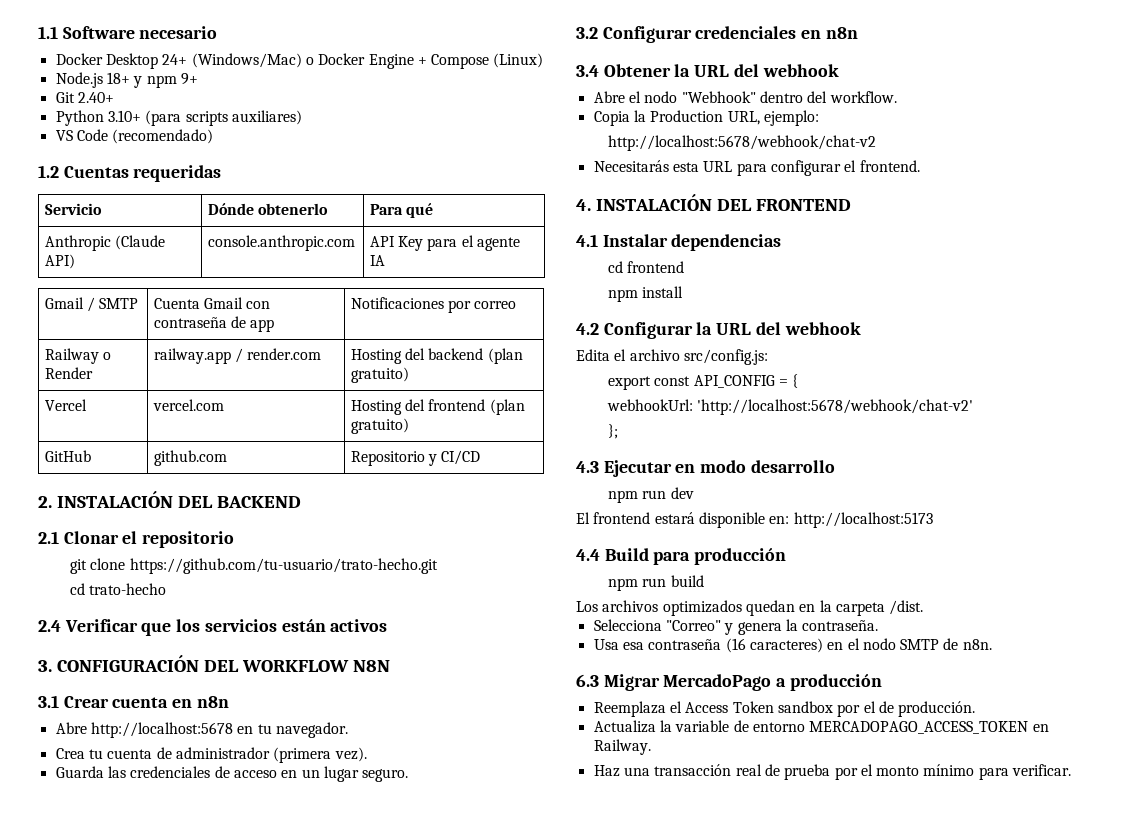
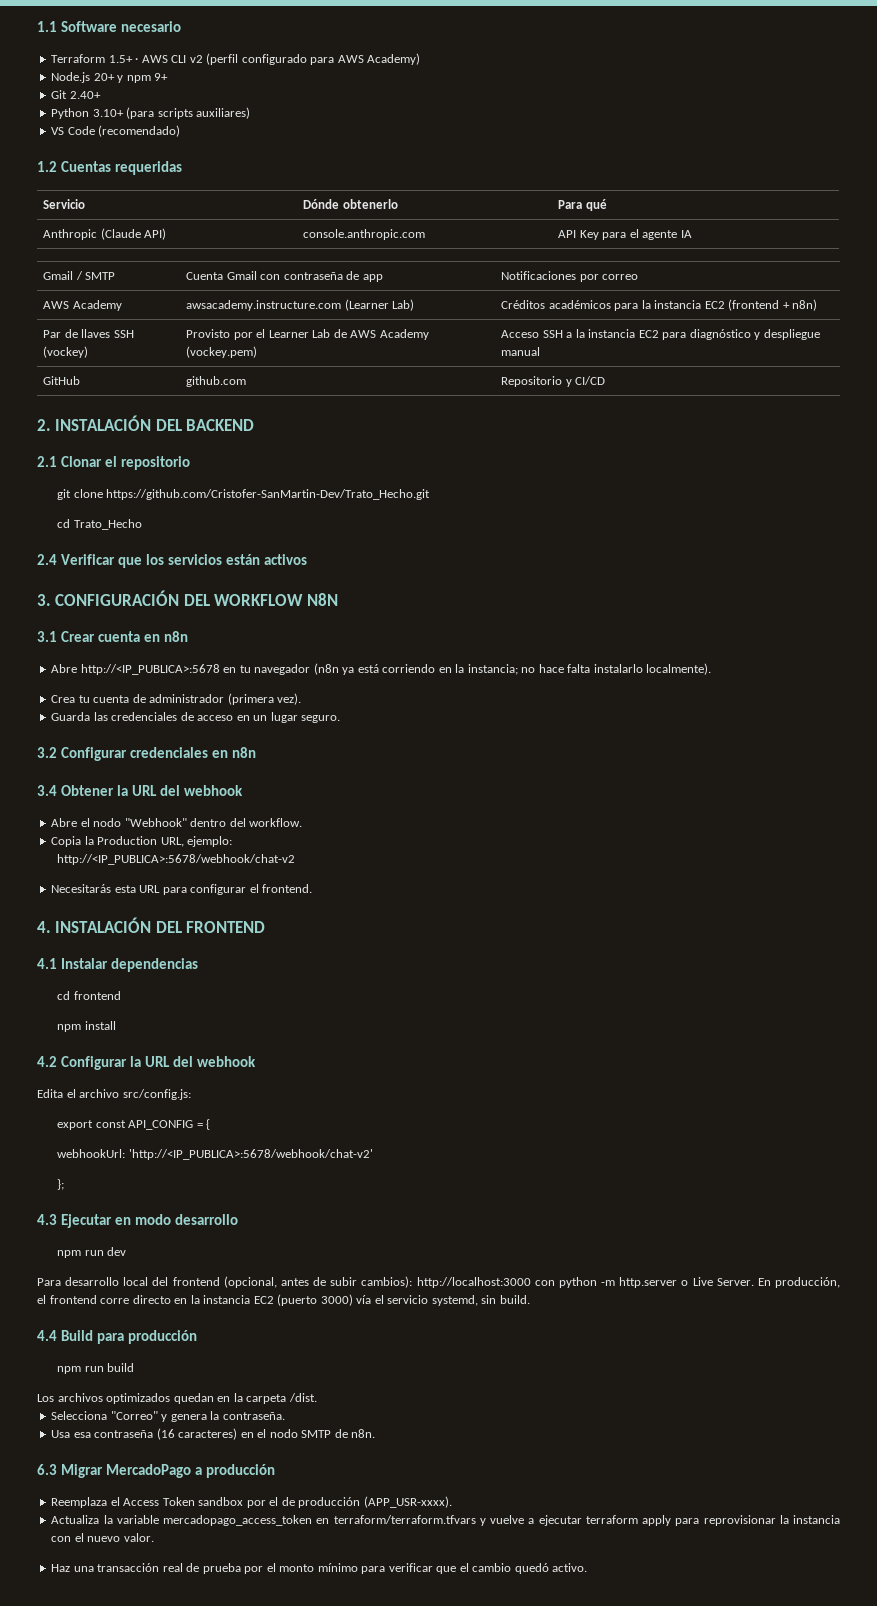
[55,53,544,69] Docker Desktop 24+ (Windows/Mac) o Docker Engine + Compose (Linux) -> [51,53,421,65] Terraform 1.5+ · AWS CLI v2 (perfil configurado para AWS Academy)
[106,72,130,84] 18+ -> [93,73,115,81] 20+
[44,348,112,364] [44,367,93,379] [153,348,322,364] [350,348,523,364] [350,367,409,383] [44,399,87,411] [152,399,224,411] [350,399,525,415] [350,418,409,434] Railway o Render | railway.app / render.com | Hosting del backend (plan gratuito) // Vercel | vercel.com | Hosting del frontend (plan gratuito) -> [43,300,122,311] [186,299,415,311] [501,299,818,311] [43,329,134,338] [43,346,89,358] [186,329,429,340] [186,346,258,358] [501,329,820,340] [501,347,541,356] AWS Academy | awsacademy.instructure.com (Learner Lab) | Créditos académicos para la instancia EC2 (frontend + n8n) // Par de llaves SSH (vockey) | Provisto por el Learner Lab de AWS Academy (vockey.pem) | Acceso SSH a la instancia EC2 para diagnóstico y despliegue manual
[129,558,438,574] [69,583,167,595] https://github.com/tu-usuario/trato-hecho.git // cd trato-hecho -> [106,489,431,500] [57,519,142,530] https://github.com/Cristofer-SanMartin-Dev/Trato_Hecho.git // cd Trato_Hecho
[90,722,233,738] http://localhost:5678 -> [80,664,220,675] http://<IP_PUBLICA>:5678
[275,722,348,738] navegador. -> [254,663,712,675] navegador (n8n ya está corriendo en la instancia; no hace falta instalarlo localmente).
[607,135,876,151] http://localhost:5678/webhook/chat-v2 -> [57,854,296,865] http://<IP_PUBLICA>:5678/webhook/chat-v2
[697,399,974,415] 'http://localhost:5678/webhook/chat-v2' -> [128,1149,373,1160] 'http://<IP_PUBLICA>:5678/webhook/chat-v2'
[576,512,933,528] El frontend estará disponible en: http://localhost:5173 -> [37,1276,840,1288] [37,1294,530,1306] Para desarrollo local del frontend (opcional, antes de subir cambios): http://localhost:3000 con python -m http.server o Live Server. En producción, el frontend corre directo en la instancia EC2 (puerto 3000) vía el servicio systemd, sin build.
[898,701,976,717] producción. -> [298,1496,452,1508] producción (APP_USR-xxxx).
[733,720,1049,734] [593,739,651,755] de entorno MERCADOPAGO_ACCESS_TOKEN en Railway. -> [163,1515,840,1526] [51,1533,154,1542] mercadopago_access_token en terraform/terraform.tfvars y vuelve a ejecutar terraform apply para reprovisionar la instancia con el nuevo valor.
[1012,764,1072,776] verificar. -> [388,1563,588,1574] verificar que el cambio quedó activo.

